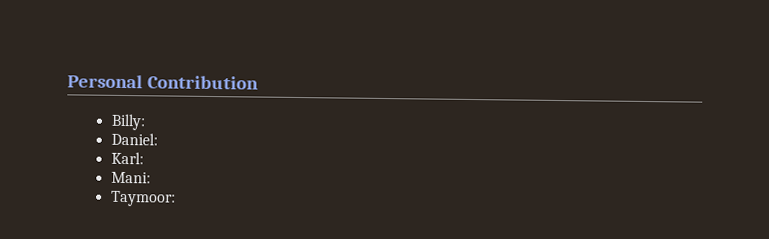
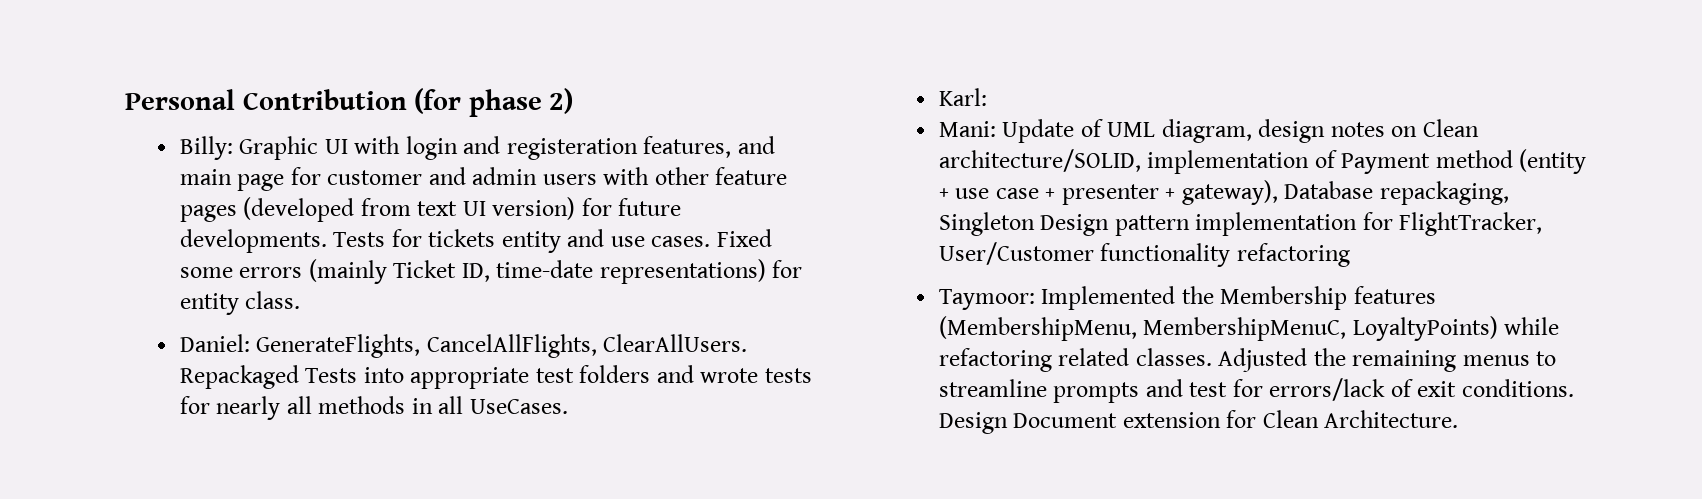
[110,113,146,131] [110,132,158,146] [110,151,144,165] [110,171,151,184] [109,190,176,207] // Billy: // Daniel: // Karl: // Mani: // Taymoor: -> [414,88,574,117] [179,136,775,160] [179,167,788,191] [179,197,682,222] [179,229,772,253] [179,259,803,284] [179,291,301,315] [179,334,748,358] [179,365,812,389] [179,396,568,420] [938,88,987,106] [938,119,1479,143] [938,149,1587,174] [938,180,1509,205] [938,212,1543,236] [938,242,1350,267] [938,286,1436,310] [938,316,1560,341] [938,348,1557,372] [938,378,1574,403] [938,410,1459,434] (for phase 2) // Billy: Graphic UI with login and registeration features, and main page for customer and admin users with other feature pages (developed from text UI version) for future developments. Tests for tickets entity and use cases. Fixed some errors (mainly Ticket ID, time-date representations) for entity class. // Daniel: GenerateFlights, CancelAllFlights, ClearAllUsers. Repackaged Tests into appropriate test folders and wrote tests for nearly all methods in all UseCases. // Karl: // Mani: Update of UML diagram, design notes on Clean architecture/SOLID, implementation of Payment method (entity + use case + presenter + gateway), Database repackaging, Singleton Design pattern implementation for FlightTracker, User/Customer functionality refactoring // Taymoor: Implemented the Membership features (MembershipMenu, MembershipMenuC, LoyaltyPoints) while refactoring related classes. Adjusted the remaining menus to streamline prompts and test for errors/lack of exit conditions. Design Document extension for Clean Architecture.

